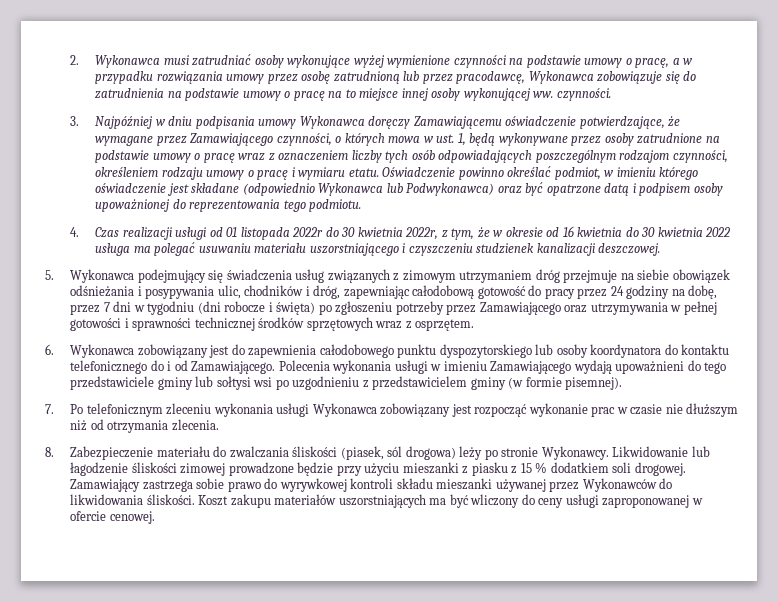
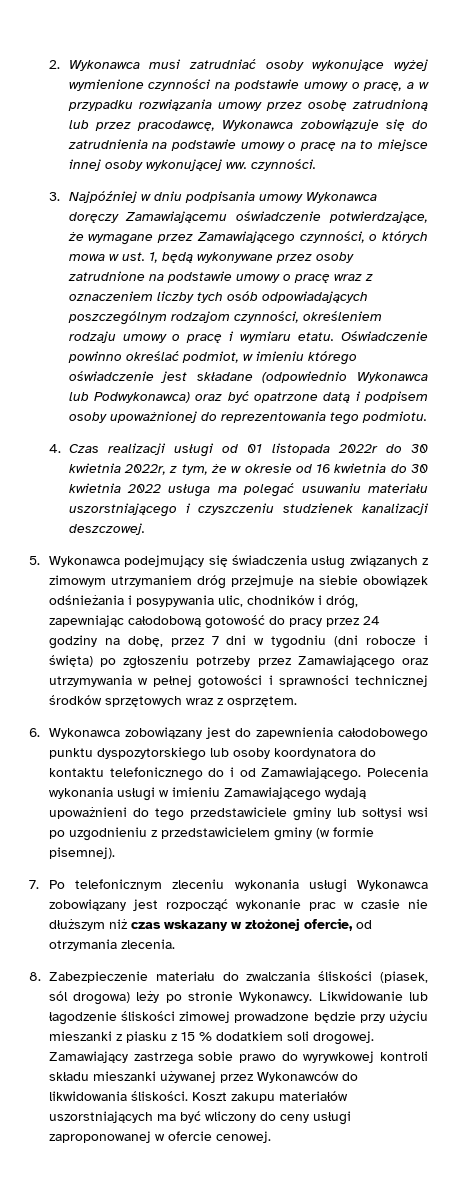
(88, 425) none -> [130,918,353,931] czas wskazany w złożonej ofercie,

